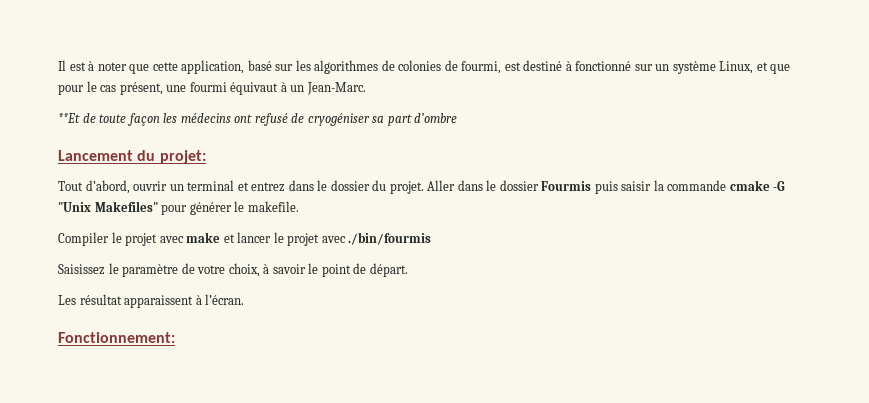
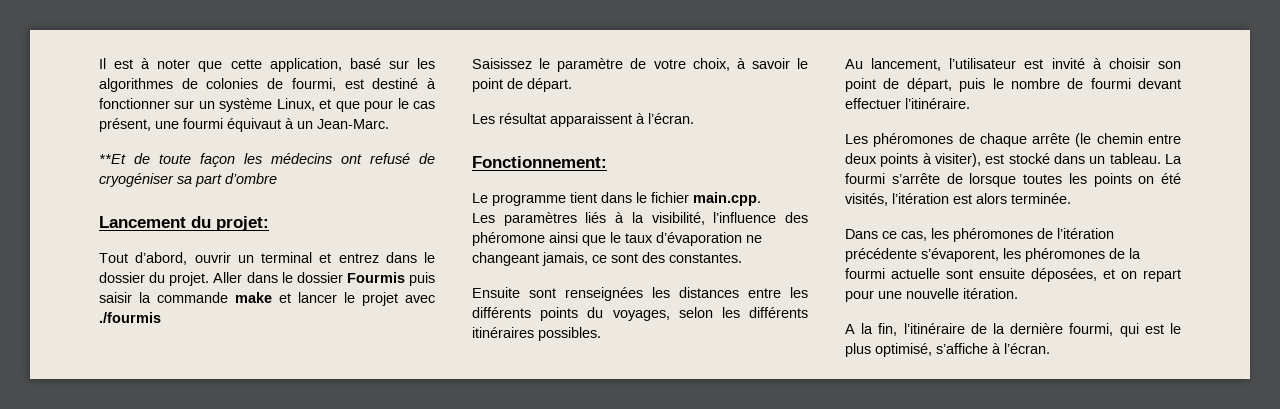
[575,61,632,71] fonctionné -> [99,98,170,109] fonctionner
[729,180,786,191] [58,201,299,215] [58,232,184,246] cmake -G "Unix Makefiles" pour générer le makefile. // Compiler le projet avec -> (228, 297) none
[348,232,432,245] ./bin/fourmis -> [99,312,161,323] ./fourmis
(175, 337) none -> [472,192,761,206] [472,212,808,226] [472,232,762,246] [472,252,742,266] [472,287,808,301] [472,307,808,321] [472,327,601,341] [845,58,1181,71] [845,78,1181,92] [845,98,970,109] [845,133,1181,147] [845,153,1182,167] [845,173,1181,187] [845,193,1071,206] [845,228,1114,242] [845,248,1141,262] [845,268,1181,282] [845,288,1018,302] [845,323,1181,337] [845,343,1050,357] // Le programme tient dans le fichier main.cpp. // Les paramètres liés à la visibilité, l’influence des phéromone ainsi que le taux d’évaporation ne changeant jamais, ce sont des constantes. // Ensuite sont renseignées les distances entre les différents points du voyages, selon les différents itinéraires possibles. // Au lancement, l’utilisateur est invité à choisir son point de départ, puis le nombre de fourmi devant effectuer l’itinéraire. // Les phéromones de chaque arrête (le chemin entre deux points à visiter), est stocké dans un tableau. La fourmi s’arrête de lorsque toutes les points on été visités, l’itération est alors terminée. // Dans ce cas, les phéromones de l’itération précédente s’évaporent, les phéromones de la fourmi actuelle sont ensuite déposées, et on repart pour une nouvelle itération. // A la fin, l’itinéraire de la dernière fourmi, qui est le plus optimisé, s’affiche à l’écran.

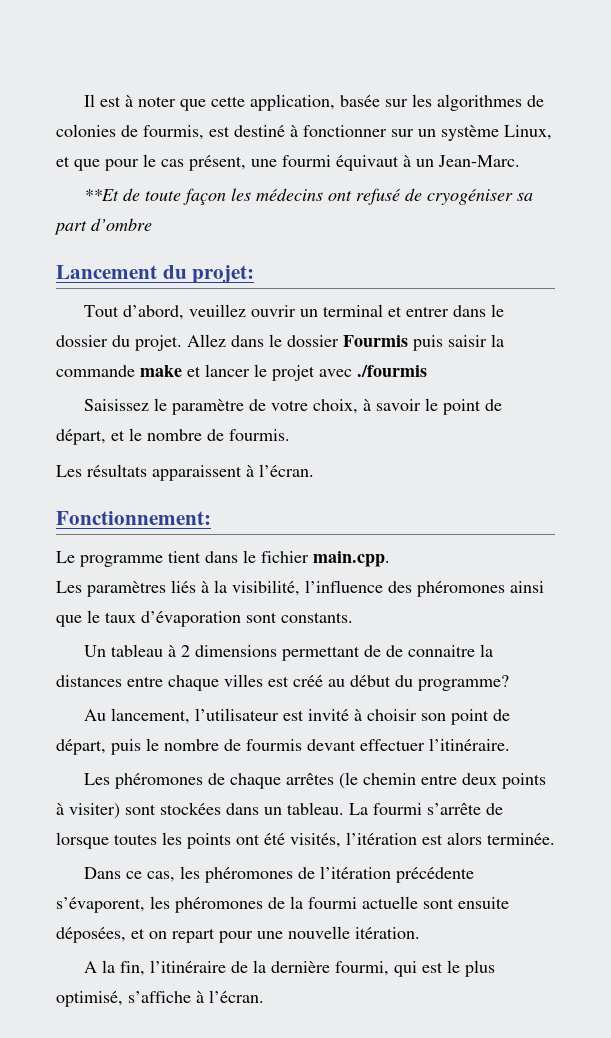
[349,58,381,69] basé -> [340,95,381,107] basée
[291,78,336,91] fourmi, -> [143,125,204,140] fourmis,
(188, 258) none -> [189,304,247,317] veuillez
[338,253,379,263] entrez -> [406,306,450,317] entrer
[213,272,243,283] Aller -> [187,334,226,347] Allez
[527,78,572,92] [472,113,546,124] départ. // Les résultat -> [56,428,290,445] [56,464,147,477] départ, et le nombre de fourmis. // Les résultats
[472,232,545,246] phéromone -> [417,581,505,597] phéromones
[746,235,762,243] [472,252,742,266] [472,287,808,301] [472,307,808,321] [472,327,601,341] ne changeant jamais, ce sont des constantes. // Ensuite sont renseignées les distances entre les différents points du voyages, selon les différents itinéraires possibles. -> [246,612,353,623] [84,644,494,661] [56,674,509,691] sont constants. // Un tableau à 2 dimensions permettant de de connaitre la distances entre chaque villes est créé au début du programme?
[1090,78,1131,89] fourmi -> [246,739,302,751] fourmis
[1032,133,1071,144] arrête -> [286,773,335,785] arrêtes
[935,153,1050,167] visiter), est stocké -> [69,802,221,819] visiter) sont stockées
[1138,176,1155,184] on -> [236,834,260,845] ont

